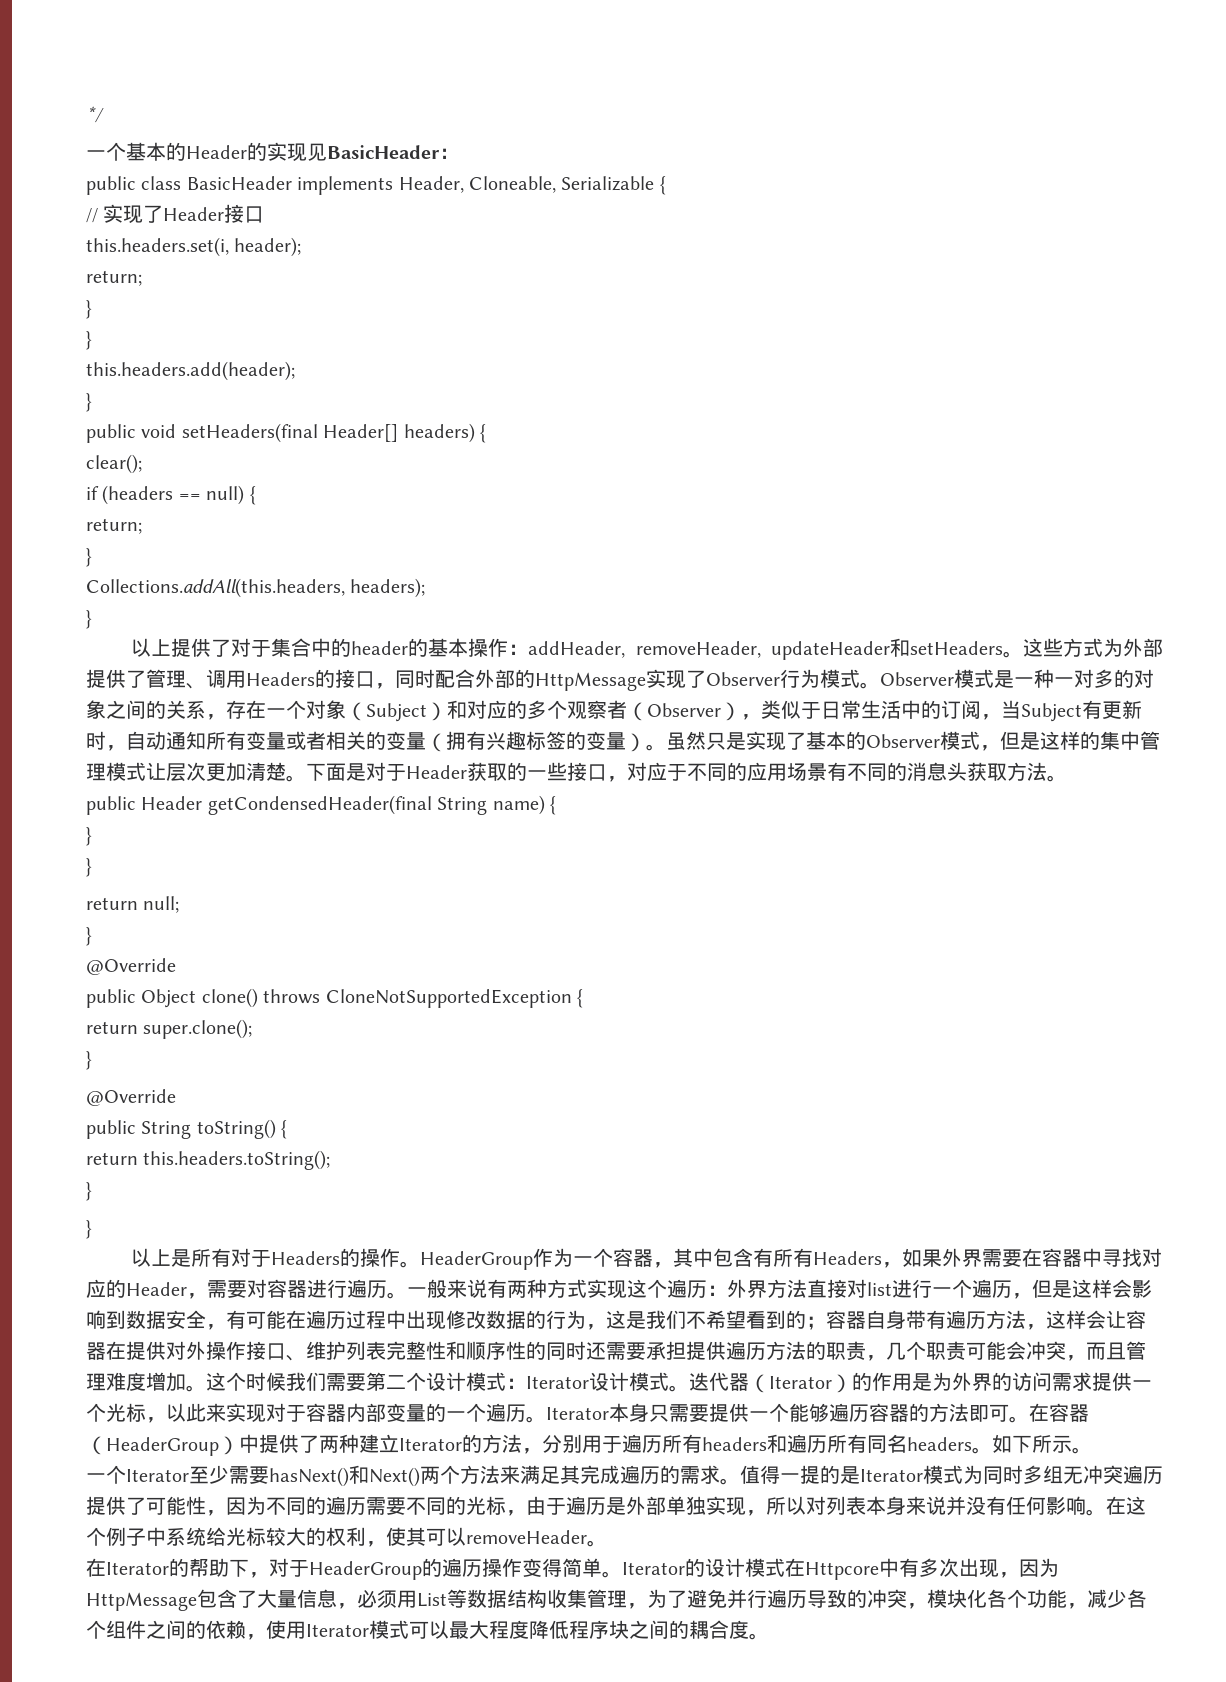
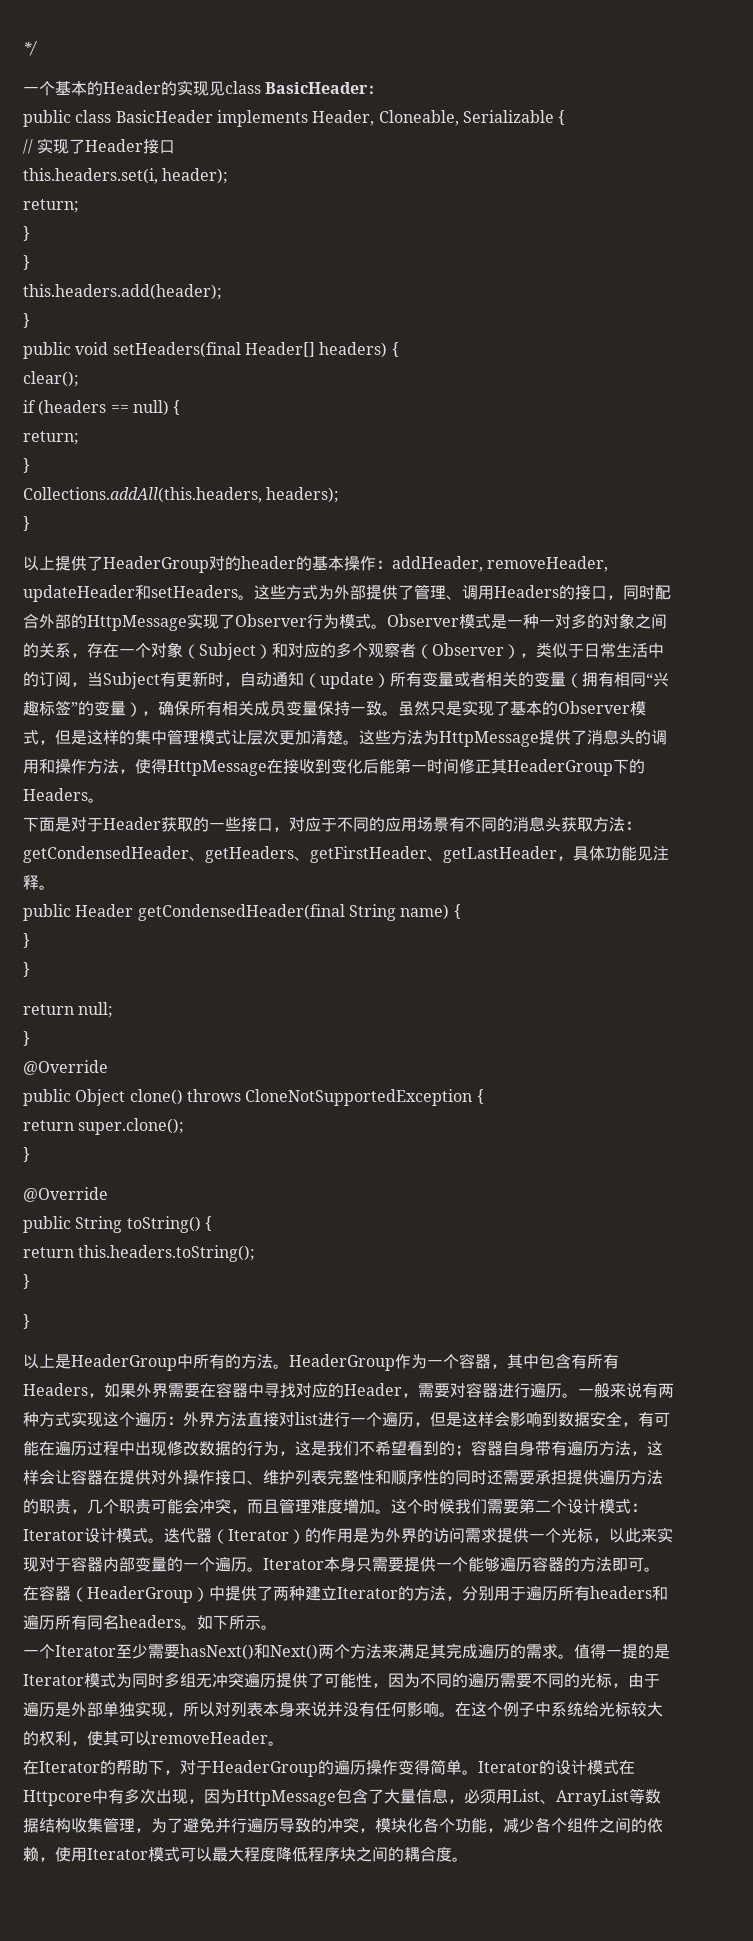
(327, 152) none -> [225,81,261,94] class
[231,638,332,657] 对于集合中 -> [103,556,225,573] HeaderGroup对
(206, 740) none -> [304,672,390,689] （update）
(486, 740) none -> [614,672,653,687] 相同“
(566, 740) none -> [71,702,78,714] ”
(646, 742) none -> [142,701,382,716] ，确保所有相关成员变量保持一致
(306, 778) none -> [359,729,667,747] [23,758,645,776] [23,788,104,803] 这些方法为HttpMessage提供了消息头的调用和操作方法，使得HttpMessage在接收到变化后能第一时间修正其HeaderGroup下的Headers。 //
(1047, 771) none -> [625,821,641,830] [23,846,669,863] [23,875,39,890] ：getCondensedHeader、getHeaders、getFirstHeader、getLastHeader，具体功能见注释
[191,1248,401,1267] 所有对于Headers的操作 -> [71,1354,273,1371] HeaderGroup中所有的方法
(447, 1600) none -> [540,1789,629,1806] 、ArrayList

